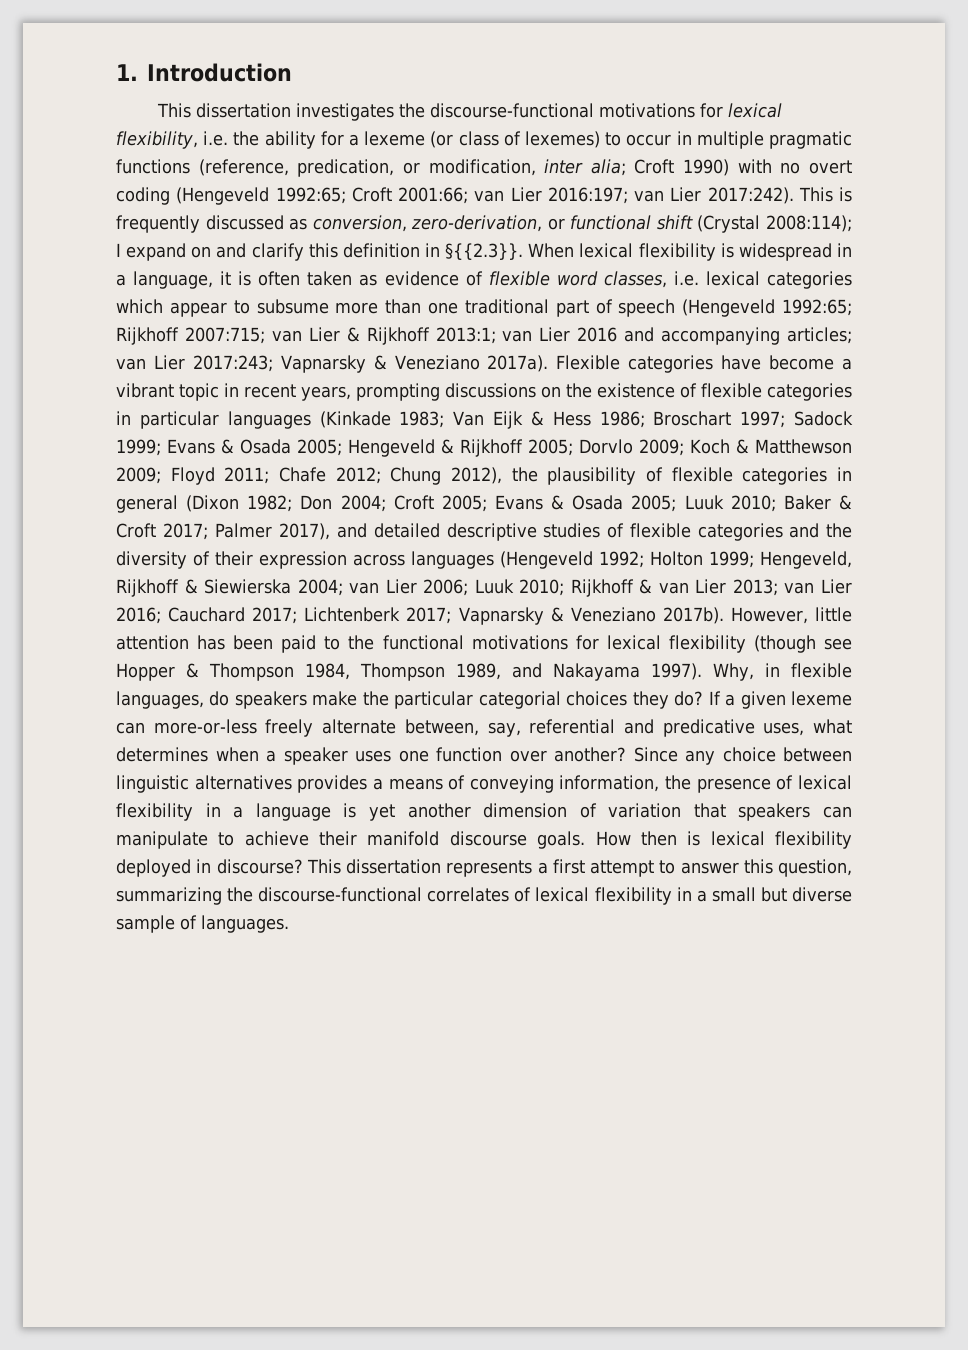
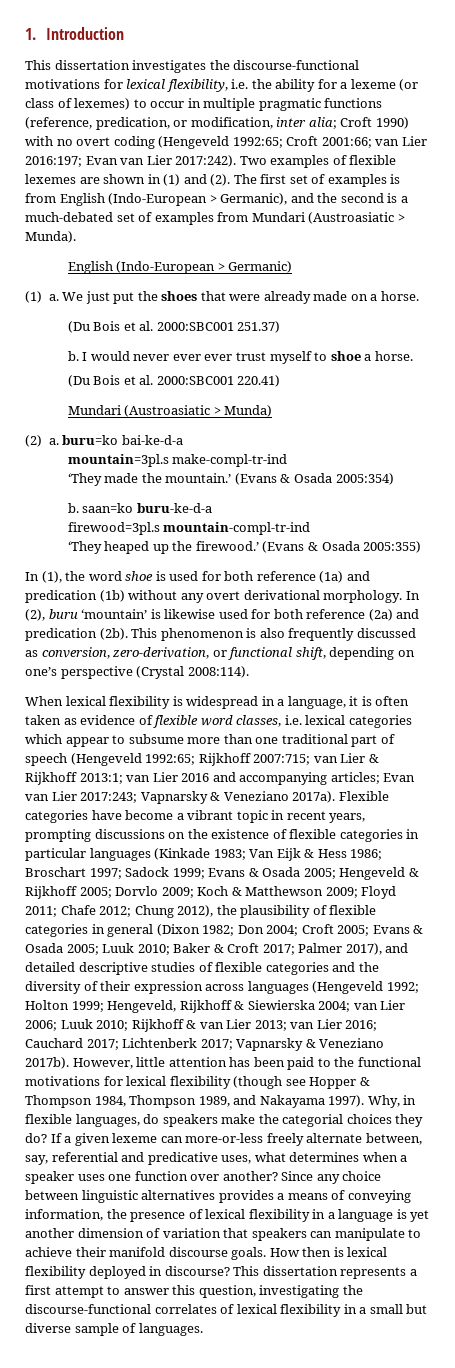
(628, 195) none -> [85,156,118,165] Evan
[798,187,852,202] This is -> [239,155,397,168] [25,174,401,187] [25,193,408,206] [25,212,405,225] [25,231,76,243] [67,261,293,274] [25,291,419,304] [67,321,281,333] [67,351,413,364] [67,375,281,387] [67,405,273,417] [25,435,183,447] [67,454,288,467] [67,473,394,486] [67,503,212,513] [67,522,311,535] [67,541,422,554] [25,571,370,583] [25,590,420,603] [25,609,420,621] [25,628,285,641] Two examples of flexible lexemes are shown in (1) and (2). The first set of examples is from English (Indo-European > Germanic), and the second is a much-debated set of examples from Mundari (Austroasiatic > Munda). // English (Indo-European > Germanic) // (1) a. We just put the shoes that were already made on a horse. // (Du Bois et al. 2000:SBC001 251.37) // b. I would never ever ever trust myself to shoe a horse. // (Du Bois et al. 2000:SBC001 220.41) // Mundari (Austroasiatic > Munda) // (2) a. buru=ko bai-ke-d-a // mountain=3pl.s make-compl-tr-ind // ‘They made the mountain.’ (Evans & Osada 2005:354) // b. saan=ko buru-ke-d-a // firewood=3pl.s mountain-compl-tr-ind // ‘They heaped up the firewood.’ (Evans & Osada 2005:355) // In (1), the word shoe is used for both reference (1a) and predication (1b) without any overt derivational morphology. In (2), buru ‘mountain’ is likewise used for both reference (2a) and predication (2b). This phenomenon is also
[656,215,852,233] [116,243,524,261] shift (Crystal 2008:114); I expand on and clarify this definition in §{{2.3}}. -> [295,647,415,660] [25,666,249,679] shift, depending on one’s perspective (Crystal 2008:114). //
(852, 335) none -> [383,773,416,782] Evan
[394,691,474,709] particular -> (279, 1119) none
[116,887,222,905] summarizing -> [259,1285,340,1298] investigating

